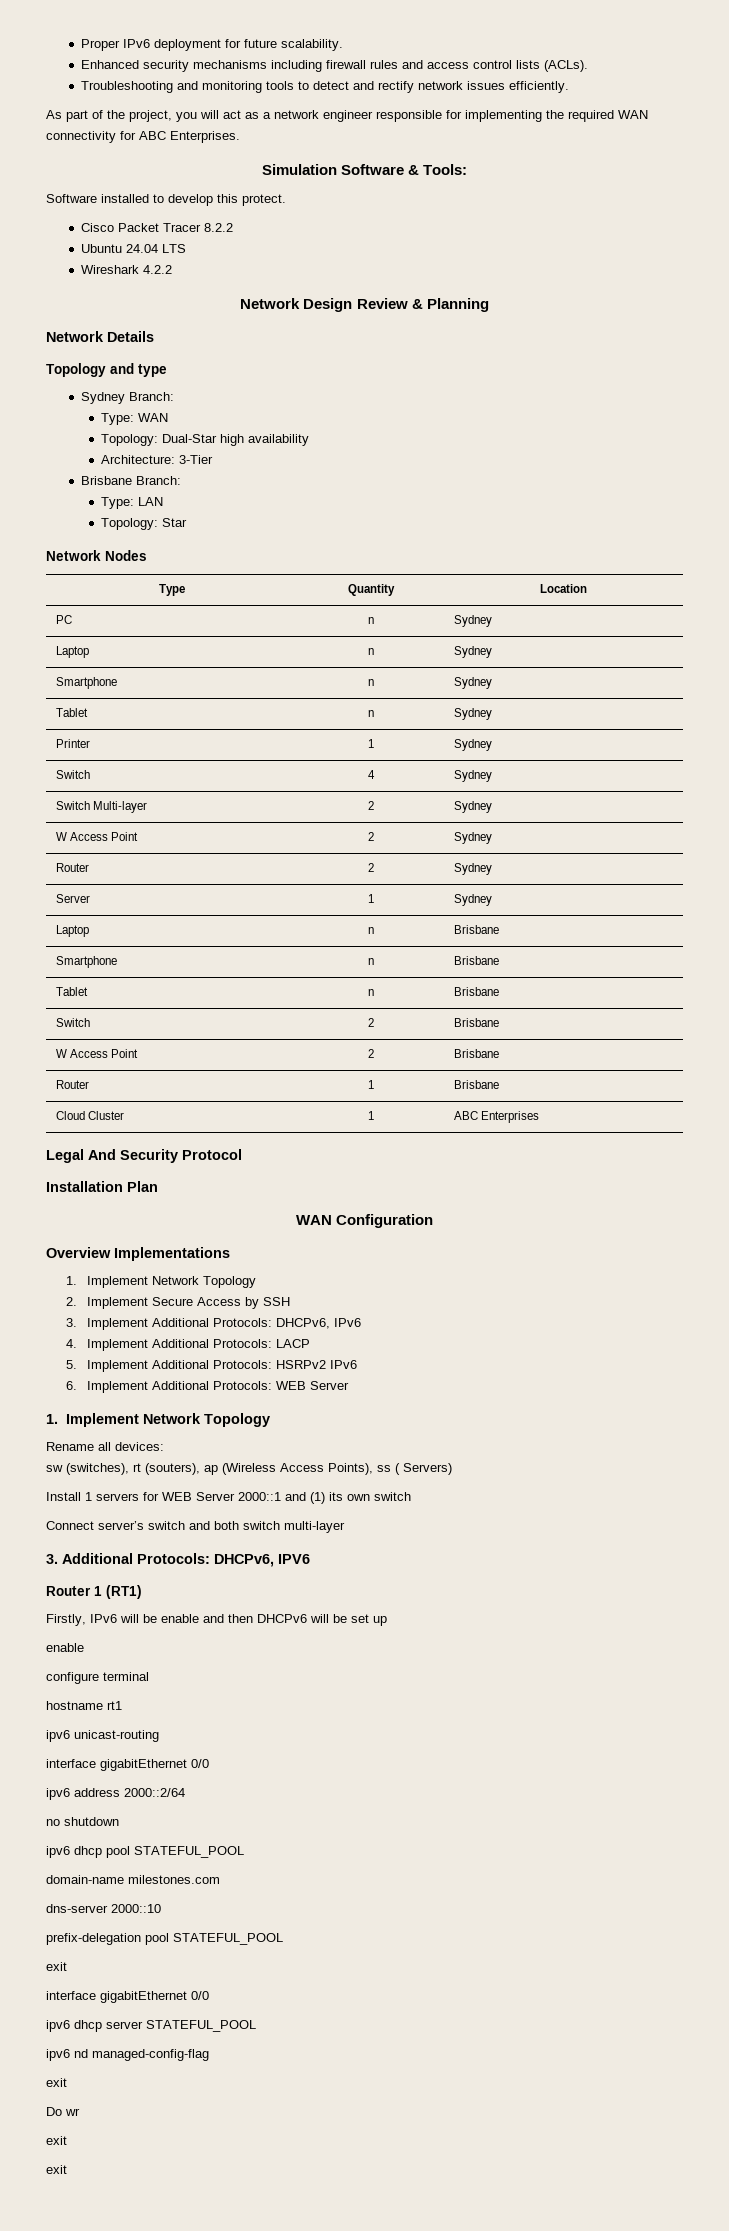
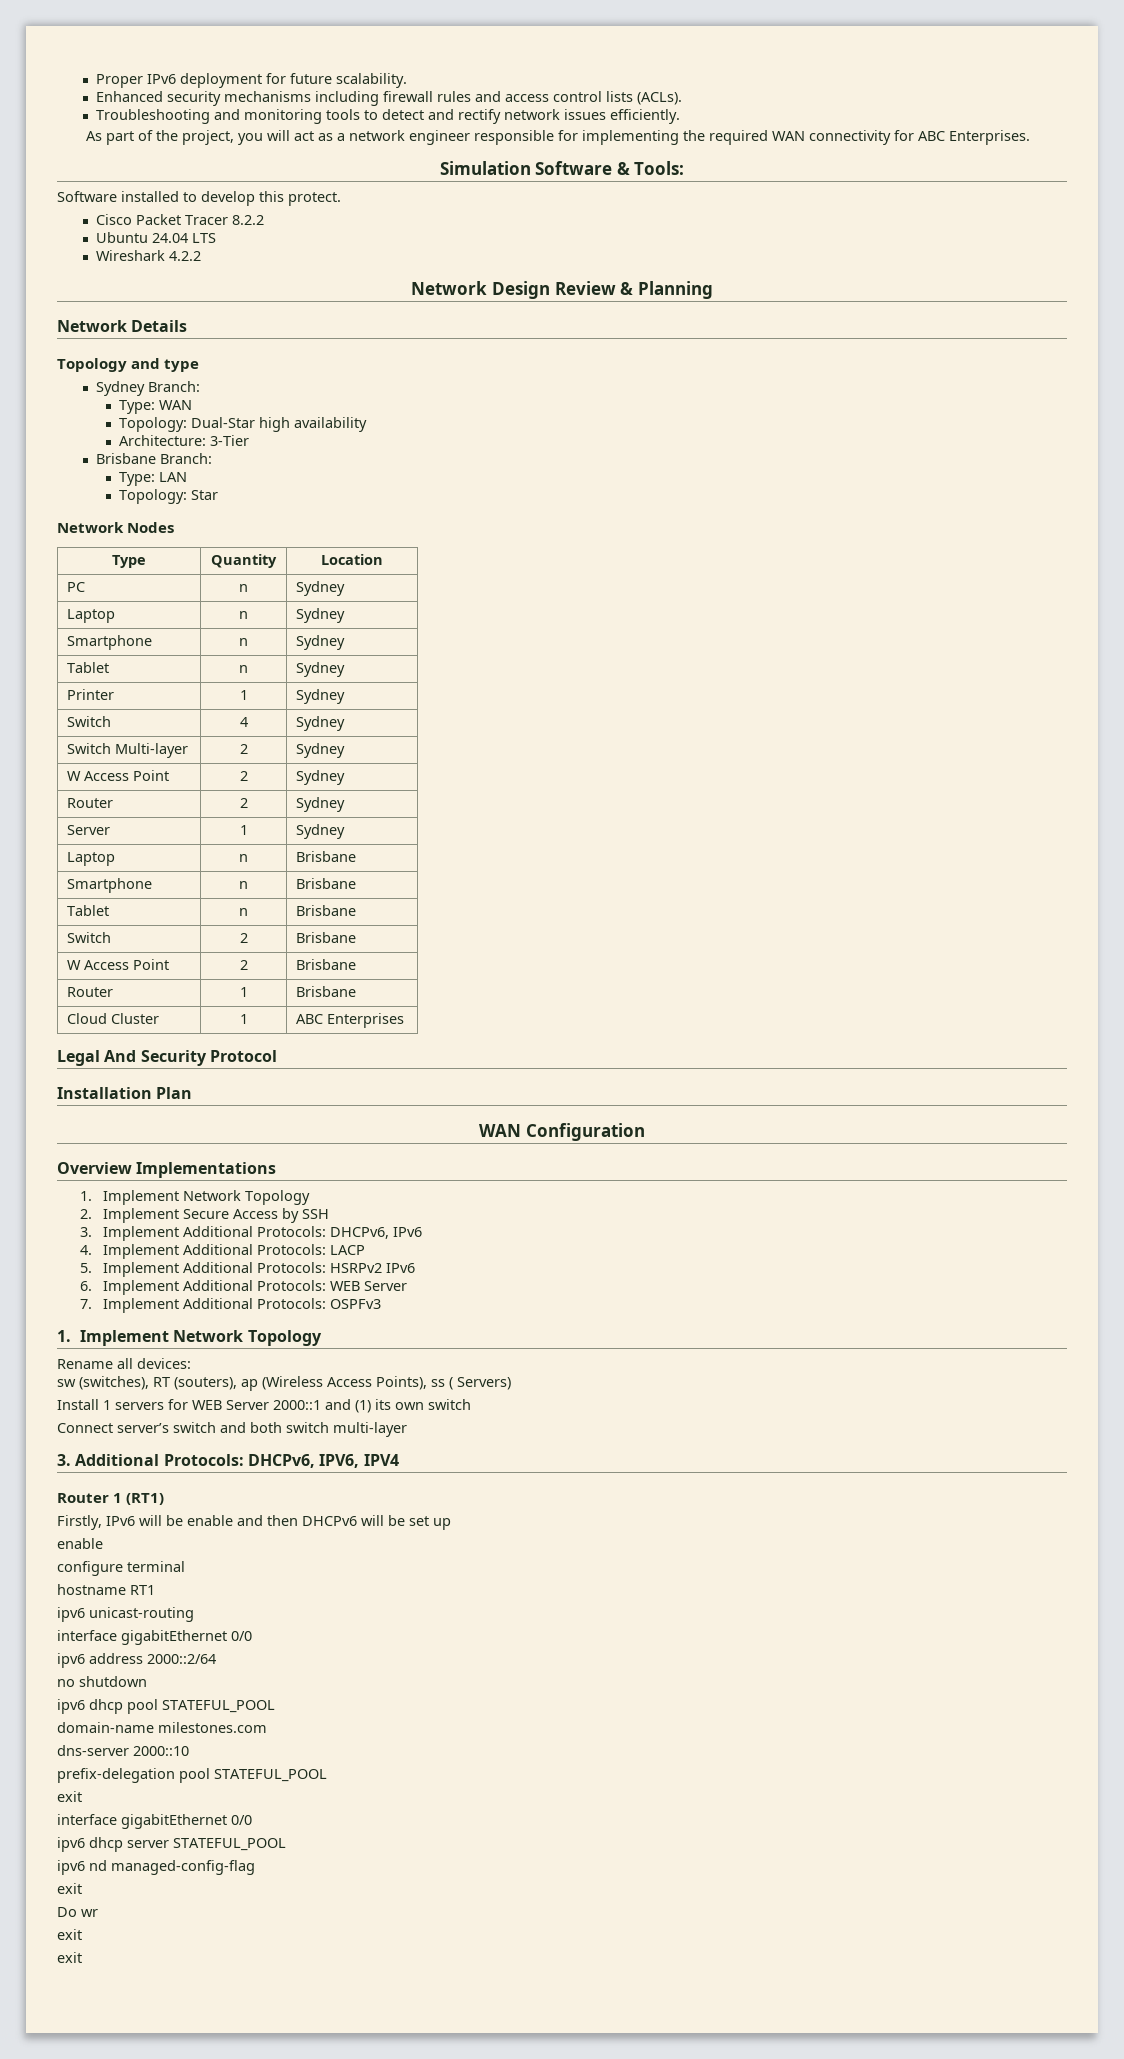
(349, 1385) none -> [80,1298,382,1313] // 7. Implement Additional Protocols: OSPFv3
[133,1463,141,1472] rt -> [153,1377,170,1387] RT
[278,1554,310,1564] IPV6 -> [319,1454,399,1468] IPV6, IPV4
[107,1701,122,1710] rt1 -> [130,1585,155,1595] RT1

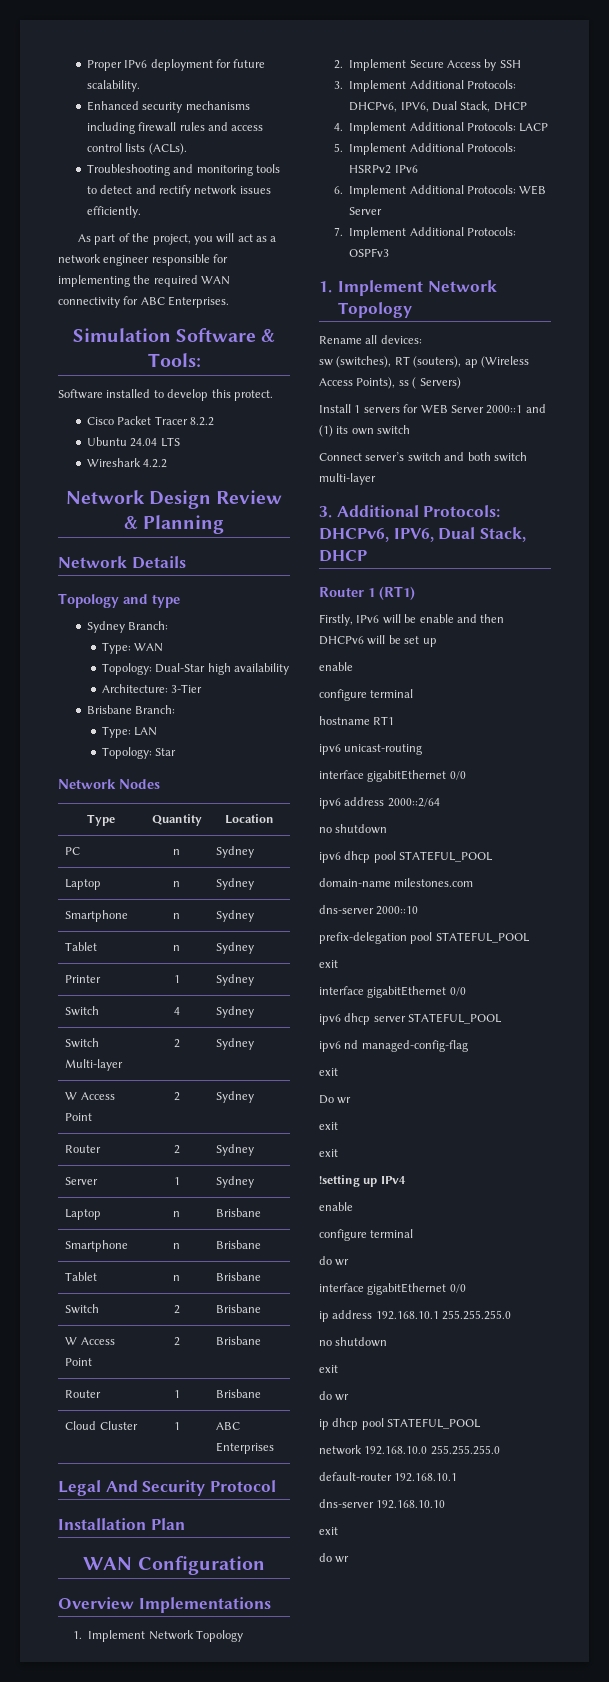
[393,1227,423,1237] IPv6 -> [400,101,527,112] IPV6, Dual Stack, DHCP
[363,1454,399,1466] IPV4 -> [438,527,526,542] [319,550,367,562] Dual Stack, DHCP
(82, 1957) none -> [319,1175,406,1187] [319,1202,353,1211] [319,1229,414,1241] [319,1256,350,1266] [319,1283,466,1295] [319,1310,512,1322] [319,1337,388,1347] [319,1365,338,1373] [319,1391,350,1401] [319,1418,482,1430] [319,1445,500,1455] [319,1472,458,1482] [319,1499,446,1509] [319,1527,338,1535] [319,1553,350,1563] // !setting up IPv4 // enable // configure terminal // do wr // interface gigabitEthernet 0/0 // ip address 192.168.10.1 255.255.255.0 // no shutdown // exit // do wr // ip dhcp pool STATEFUL_POOL // network 192.168.10.0 255.255.255.0 // default-router 192.168.10.1 // dns-server 192.168.10.10 // exit // do wr

